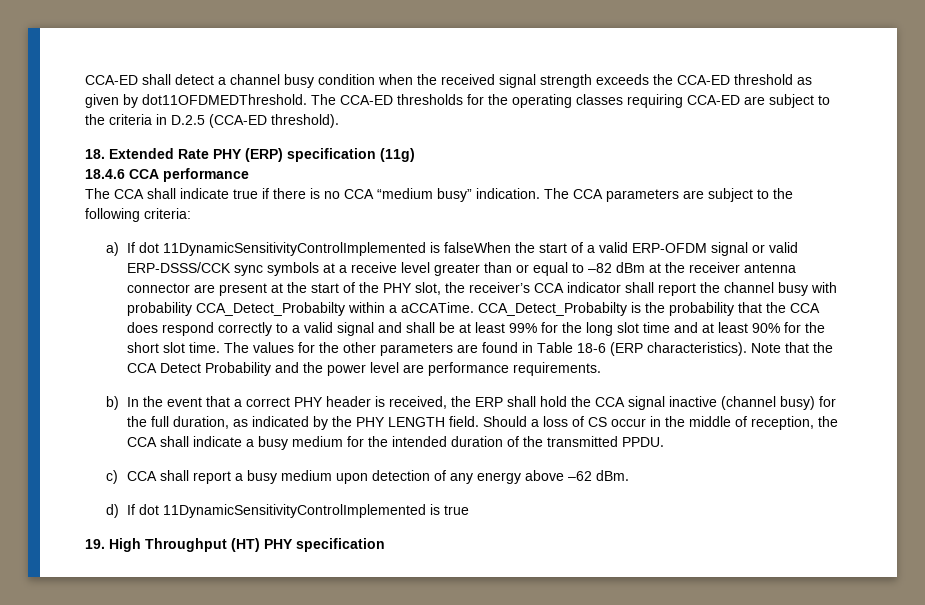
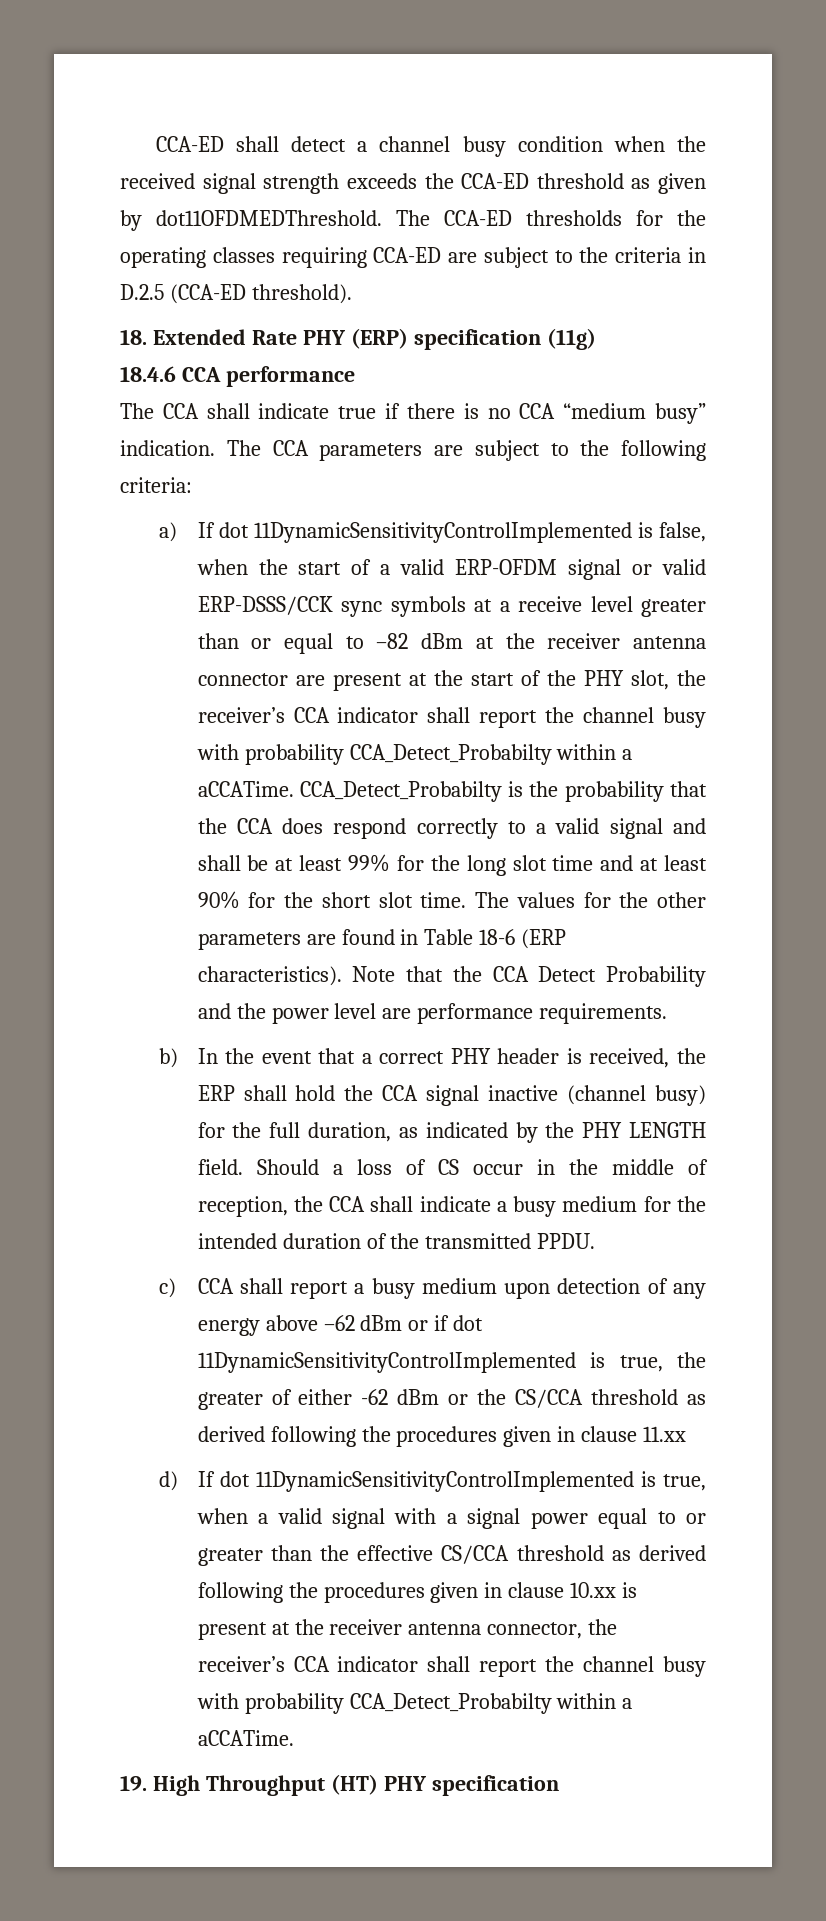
[443,242,511,253] falseWhen -> [659,522,707,542] [196,559,248,575] false, when
[595,470,629,481] dBm. -> [360,1315,484,1331] [197,1352,706,1373] [197,1389,706,1410] [197,1426,687,1447] dBm or if dot 11DynamicSensitivityControlImplemented is true, the greater of either -62 dBm or the CS/CCA threshold as derived following the procedures given in clause 11.xx
[443,505,469,515] true -> [663,1474,707,1491] [196,1508,706,1529] [197,1545,706,1566] [197,1582,638,1603] [197,1619,618,1640] [197,1656,706,1677] [196,1693,633,1714] [197,1730,294,1746] true, when a valid signal with a signal power equal to or greater than the effective CS/CCA threshold as derived following the procedures given in clause 10.xx is present at the receiver antenna connector, the receiver’s CCA indicator shall report the channel busy with probability CCA_Detect_Probabilty within a aCCATime.

